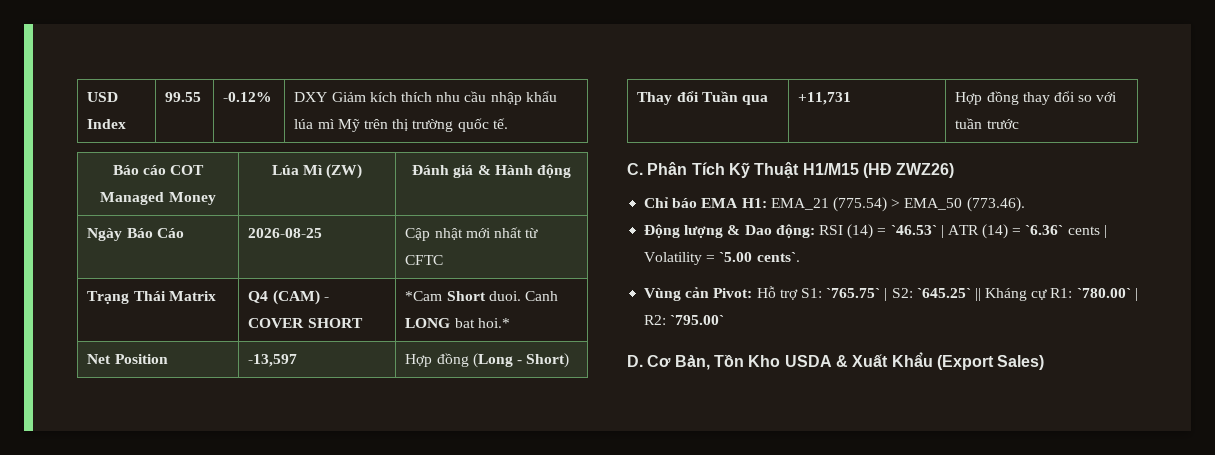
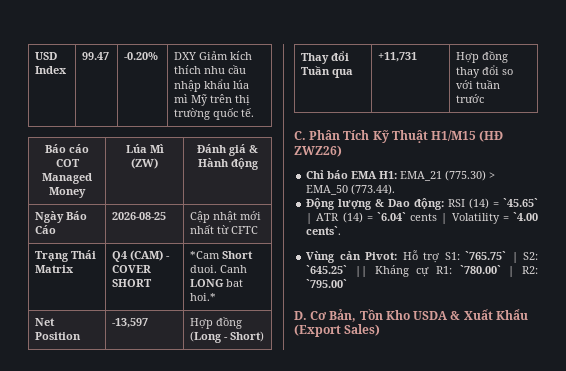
[165,92,202,102] [223,92,273,102] 99.55 | -0.12% -> [82,52,110,60] [124,52,159,60] 99.47 | -0.20%
[832,197,887,212] (775.54) -> [445,170,487,181] (775.30)
[966,197,1025,212] (773.46). -> [351,184,396,195] (773.44).
[890,225,937,235] `46.53` -> [503,198,538,207] `45.65`
[1025,225,1064,235] `6.36` -> [376,212,406,221] `6.04`
[719,252,753,262] `5.00 -> [513,212,538,221] `4.00

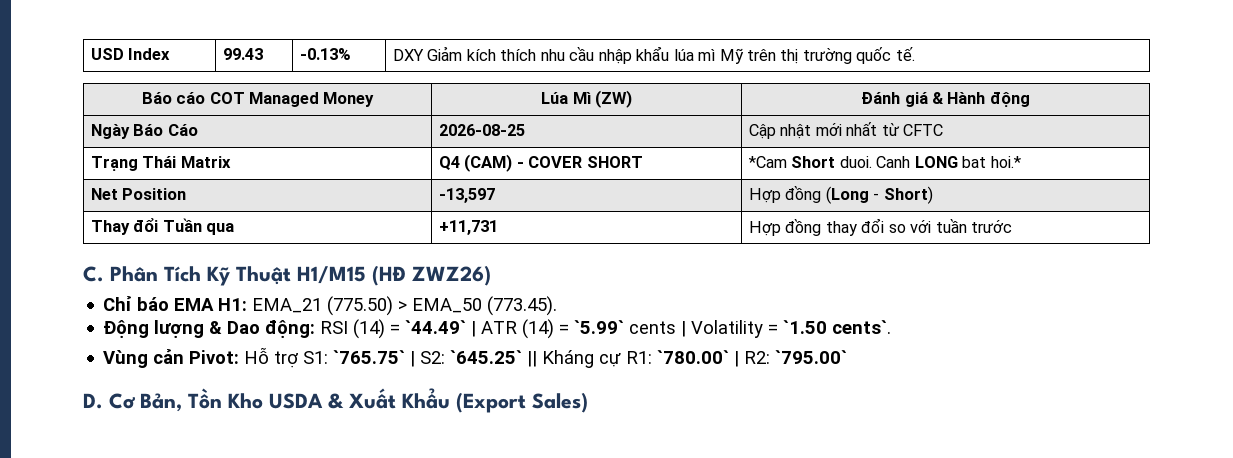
[82,52,110,60] [124,52,159,60] 99.47 | -0.20% -> [222,48,263,60] [299,48,351,60] 99.43 | -0.13%
[445,170,487,181] (775.30) -> [327,296,394,316] (775.50)
[351,184,396,195] (773.44). -> [487,296,558,316] (773.45).
[503,198,538,207] `45.65` -> [405,320,467,334] `44.49`
[376,212,406,221] `6.04` -> [574,320,625,334] `5.99`
[513,212,538,221] `4.00 -> [783,320,828,334] `1.50

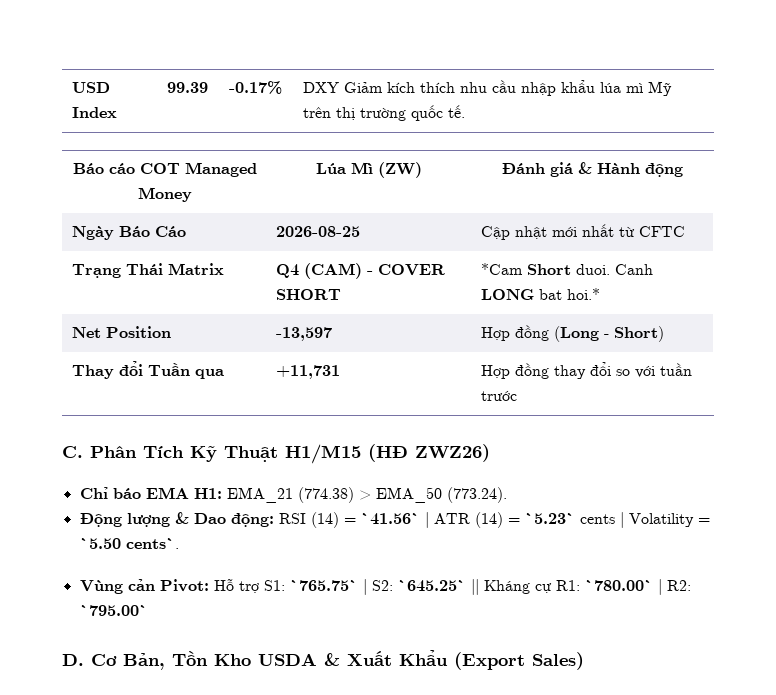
[222,48,263,60] [299,48,351,60] 99.43 | -0.13% -> [167,82,209,93] [229,81,283,94] 99.39 | -0.17%
[327,296,394,316] (775.50) -> [297,487,354,503] (774.38)
[487,296,558,316] (773.45). -> [446,487,507,503] (773.24).
[405,320,467,334] `44.49` -> [360,512,420,525] `41.56`
[574,320,625,334] `5.99` -> [524,512,575,524] `5.23`
[783,320,828,334] `1.50 -> [79,537,121,549] `5.50

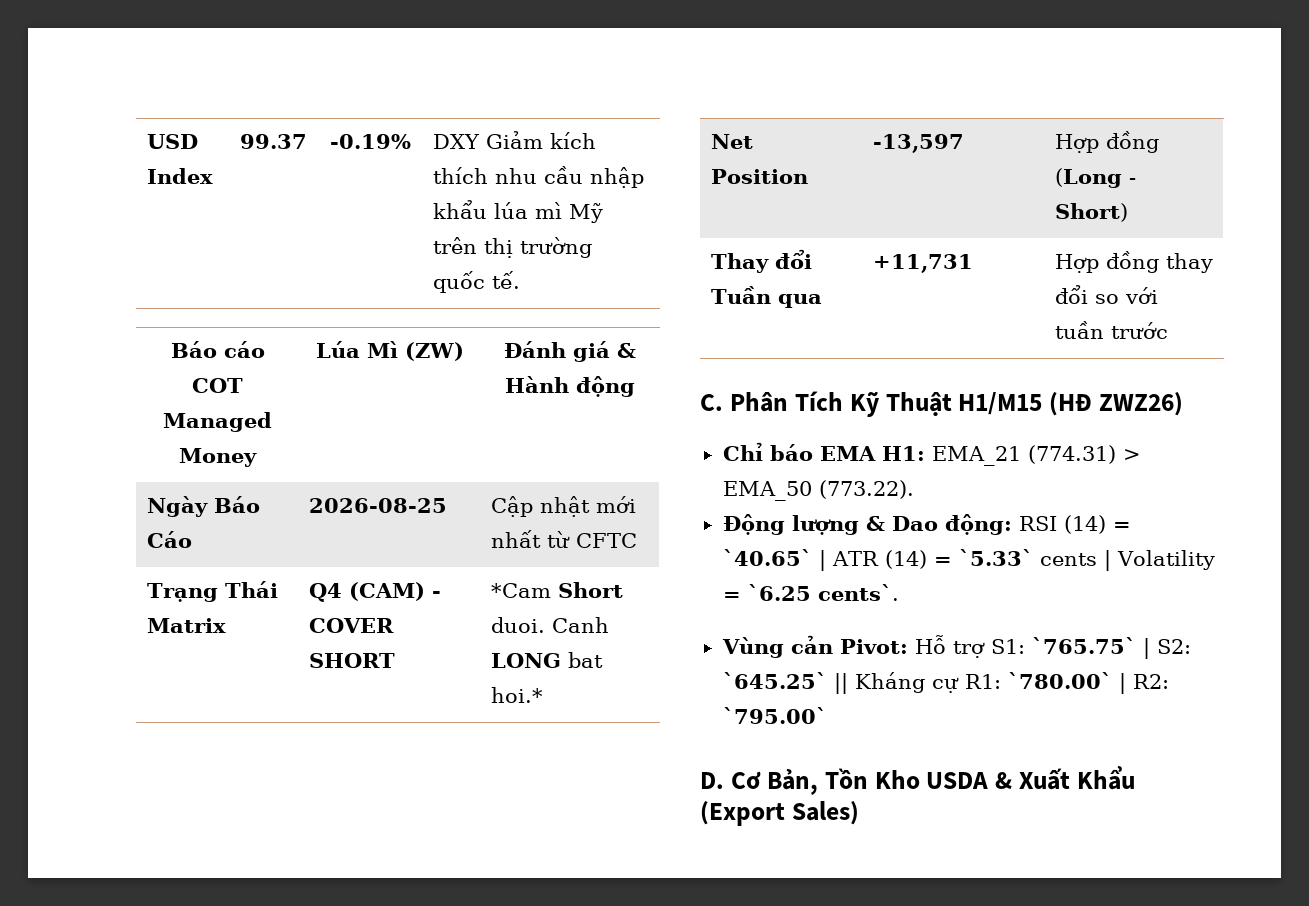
[167,82,209,93] [229,81,283,94] 99.39 | -0.17% -> [239,134,307,149] [329,134,411,149] 99.37 | -0.19%
[297,487,354,503] (774.38) -> [1027,445,1116,464] (774.31)
[446,487,507,503] (773.24). -> [818,480,914,499] (773.22).
[360,512,420,525] `41.56` -> [722,549,812,566] `40.65`
[524,512,575,524] `5.23` -> [958,549,1033,566] `5.33`
[79,537,121,549] `5.50 -> [747,584,811,601] `6.25

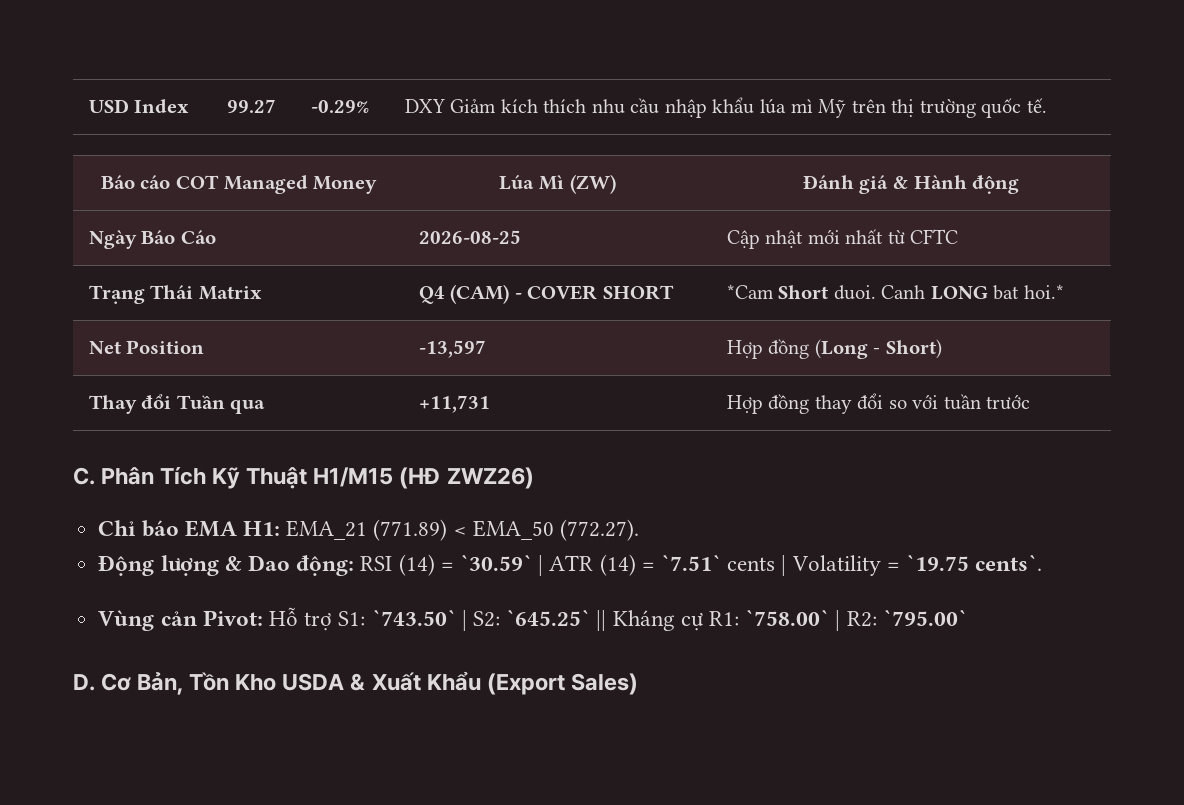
[239,134,307,149] [329,134,411,149] 99.37 | -0.19% -> [226,99,276,113] [310,100,369,113] 99.27 | -0.29%
[1027,445,1141,464] [722,480,914,501] (774.31) > EMA_50 (773.22). -> [373,519,639,541] (771.89) < EMA_50 (772.27).
[722,549,812,566] `40.65` -> [459,555,532,571] `30.59`
[958,549,1033,566] `5.33` -> [661,555,722,571] `7.51`
[747,584,811,601] `6.25 -> [906,555,970,571] `19.75
[1031,637,1136,654] `765.75` -> [371,610,456,626] `743.50`
[1007,672,1112,689] `780.00` -> [745,610,830,626] `758.00`

